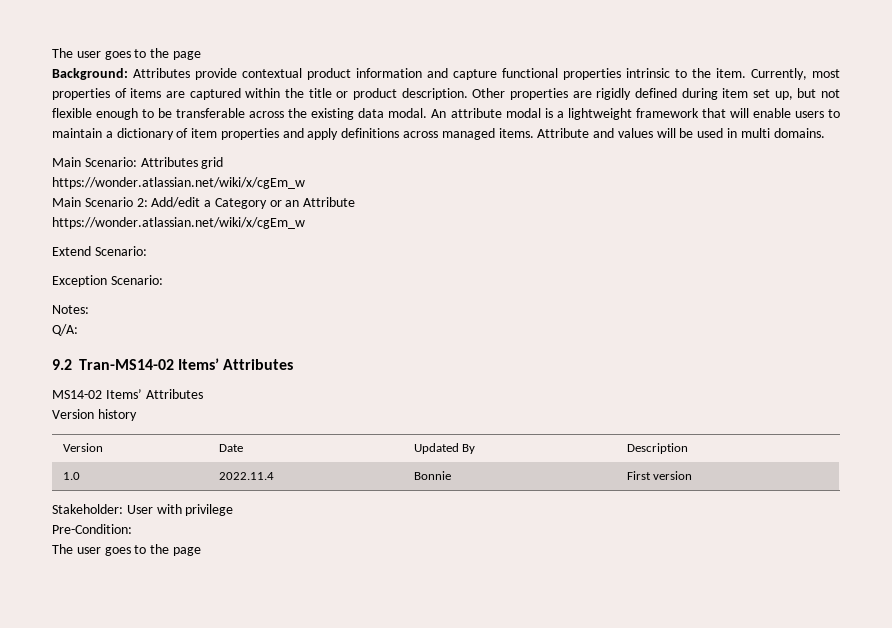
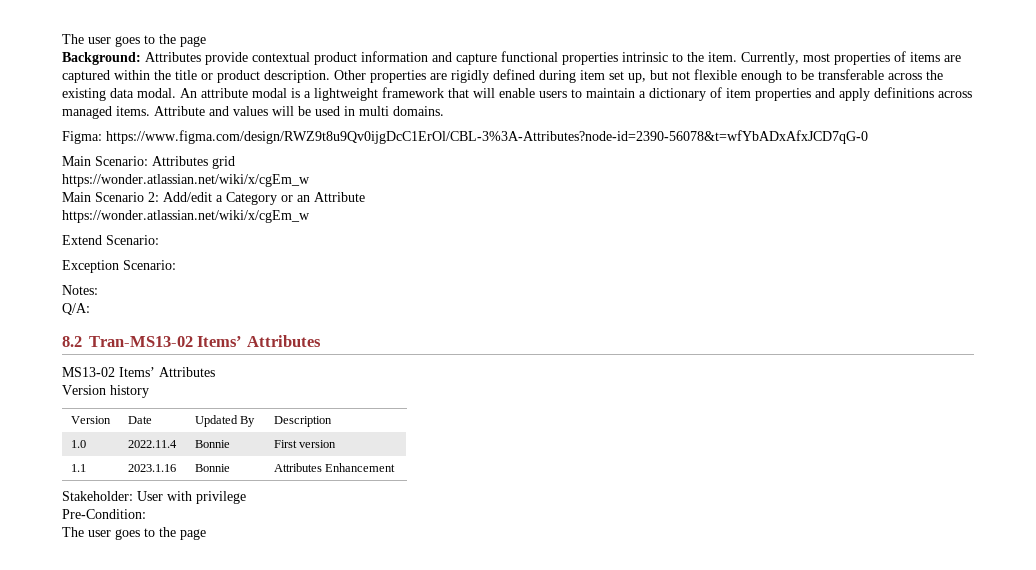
(825, 133) none -> [62,130,868,144] // Figma: https://www.figma.com/design/RWZ9t8u9Qv0ijgDcC1ErOl/CBL-3%3A-Attributes?node-id=2390-56078&t=wfYbADxAfxJCD7qG-0
[52,358,294,370] [52,390,102,399] 9.2 Tran-MS14-02 Items’ Attributes // MS14-02 -> [62,335,321,347] [62,367,115,377] 8.2 Tran-MS13-02 Items’ Attributes // MS13-02
(693, 475) none -> [70,464,86,472] [127,464,176,472] [194,464,230,472] [273,463,396,472] // 1.1 | 2023.1.16 | Bonnie | Attributes Enhancement

